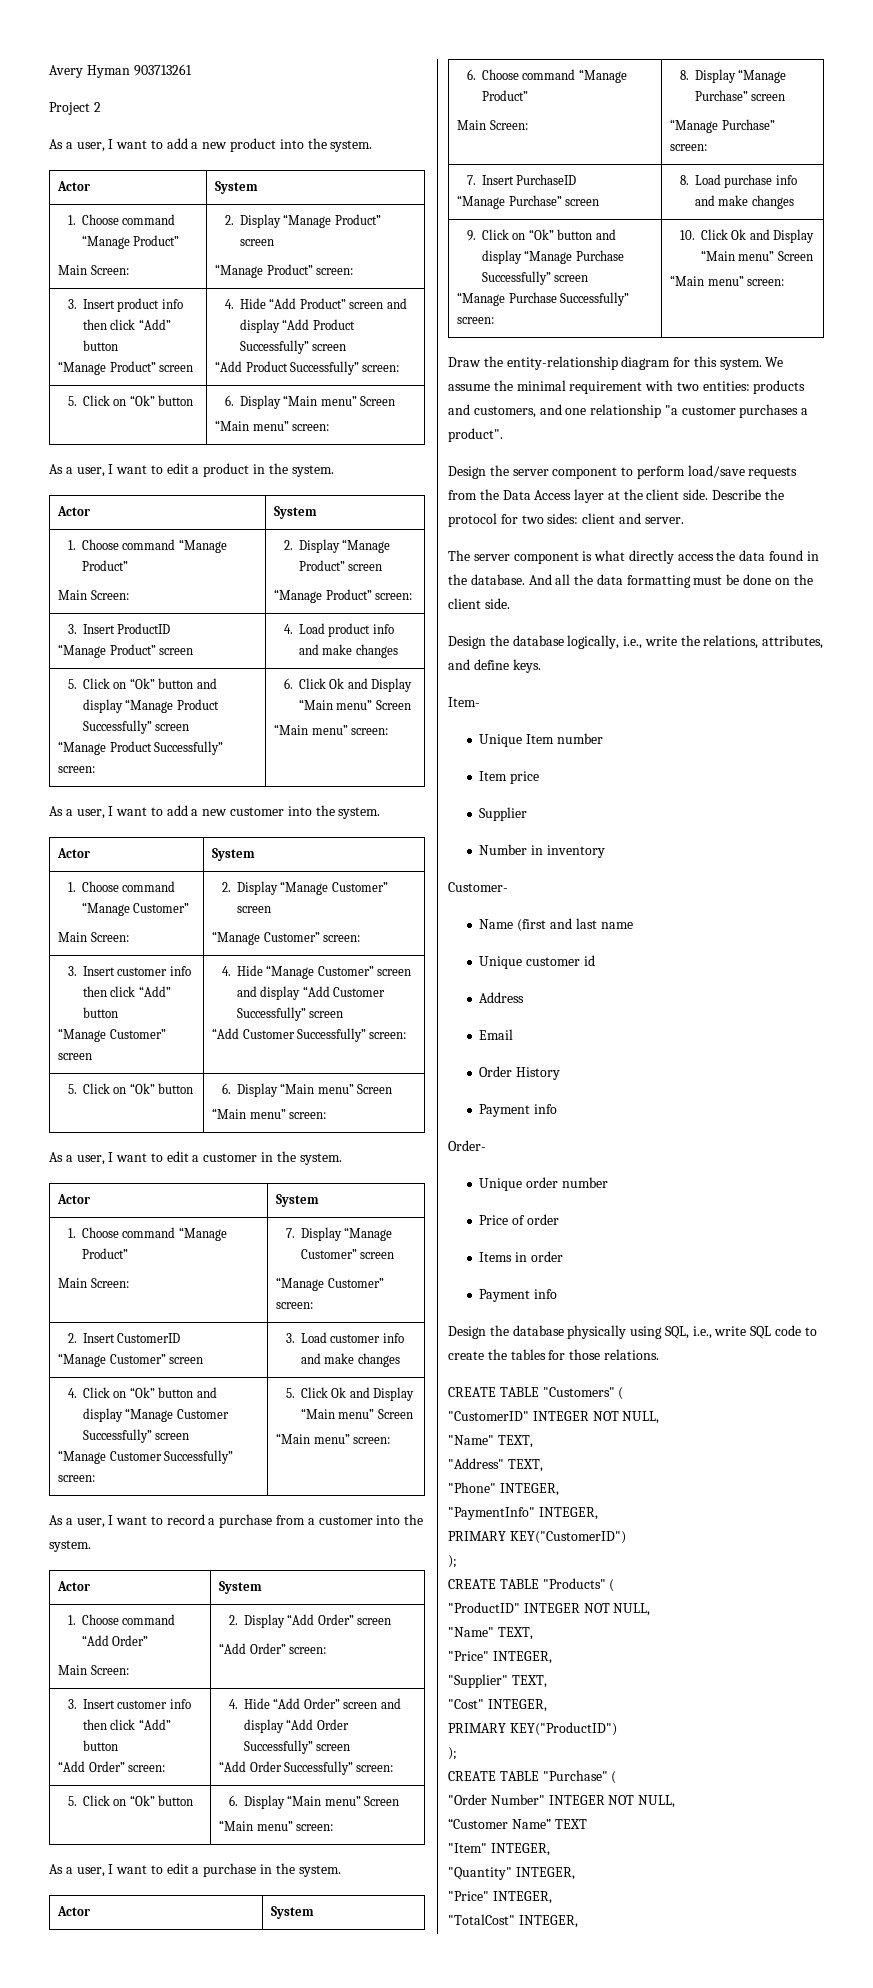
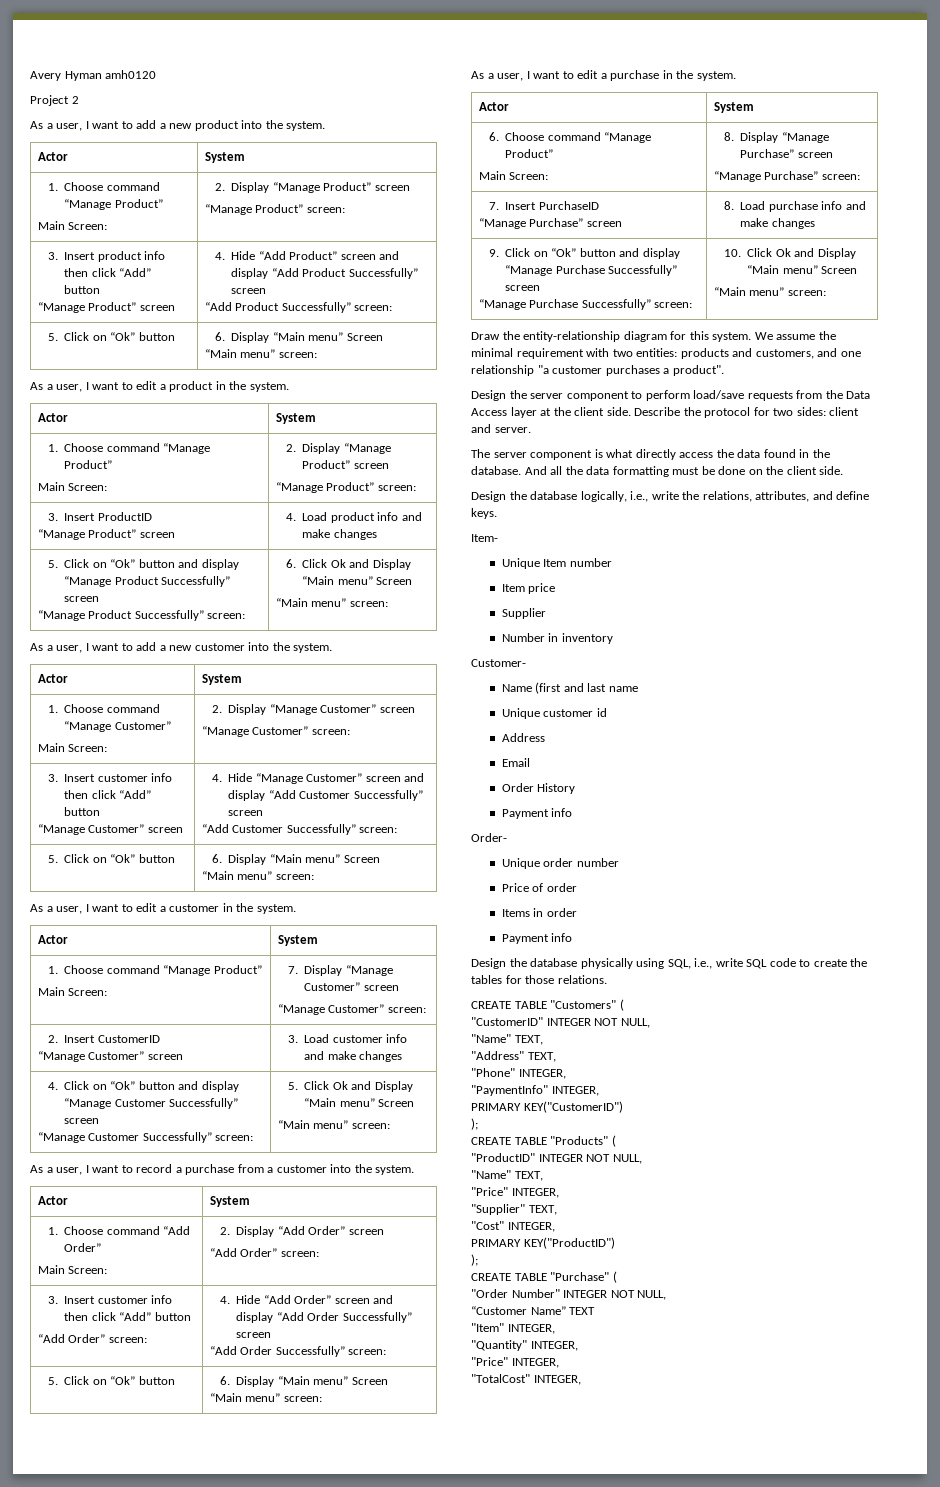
[133,64,192,76] 903713261 -> [105,70,157,79] amh0120

